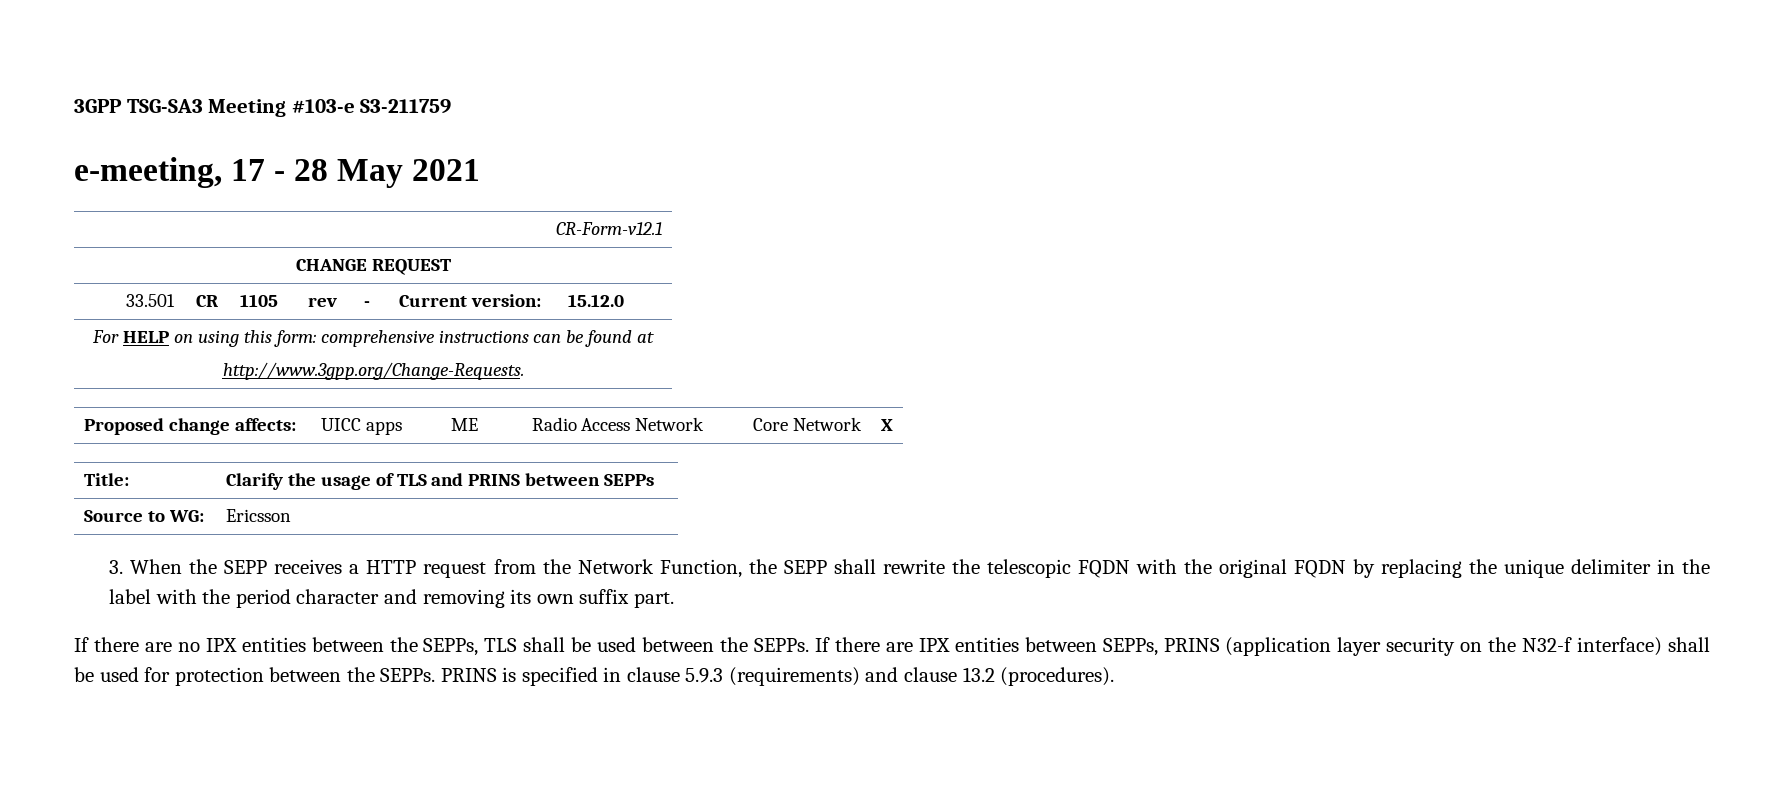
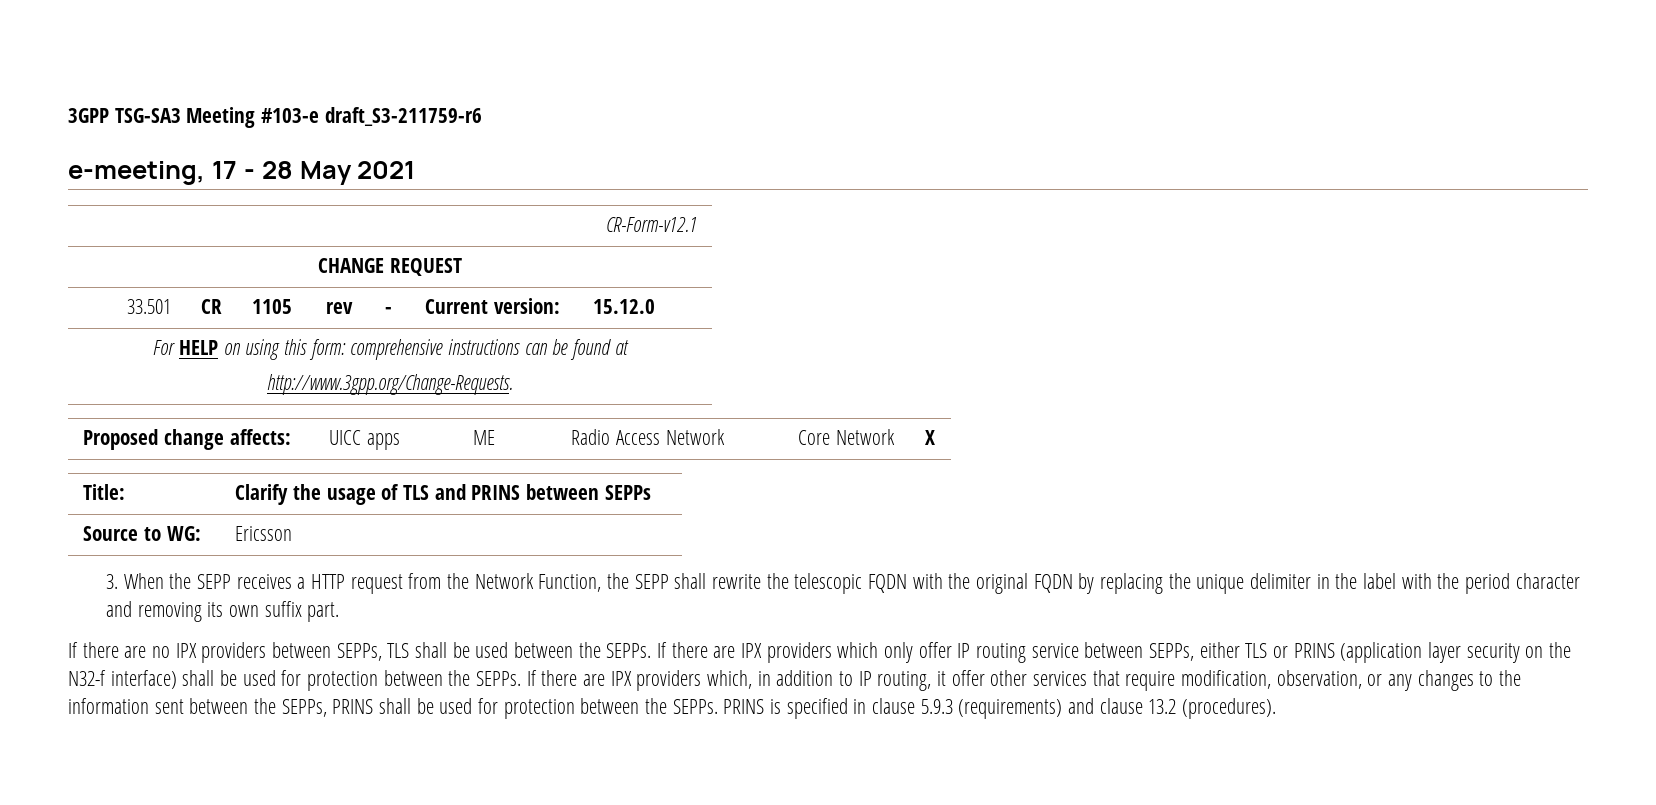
[360,99,452,114] S3-211759 -> [324,107,482,126] draft_S3-211759-r6
[241,637,418,652] entities between the -> [201,642,332,663] providers between
[954,637,1158,656] entities between SEPPs, -> [766,642,1289,663] providers which only offer IP routing service between SEPPs, either TLS or
(436, 675) none -> [526,670,1522,691] [68,698,718,719] If there are IPX providers which, in addition to IP routing, it offer other services that require modification, observation, or any changes to the information sent between the SEPPs, PRINS shall be used for protection between the SEPPs.

